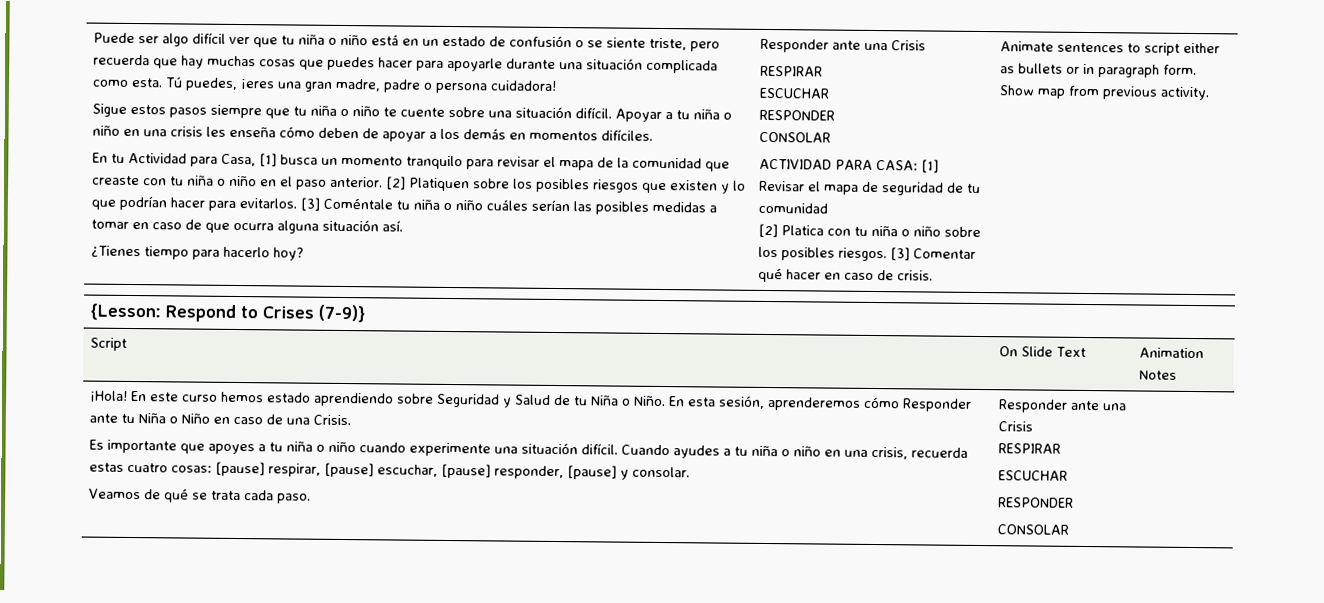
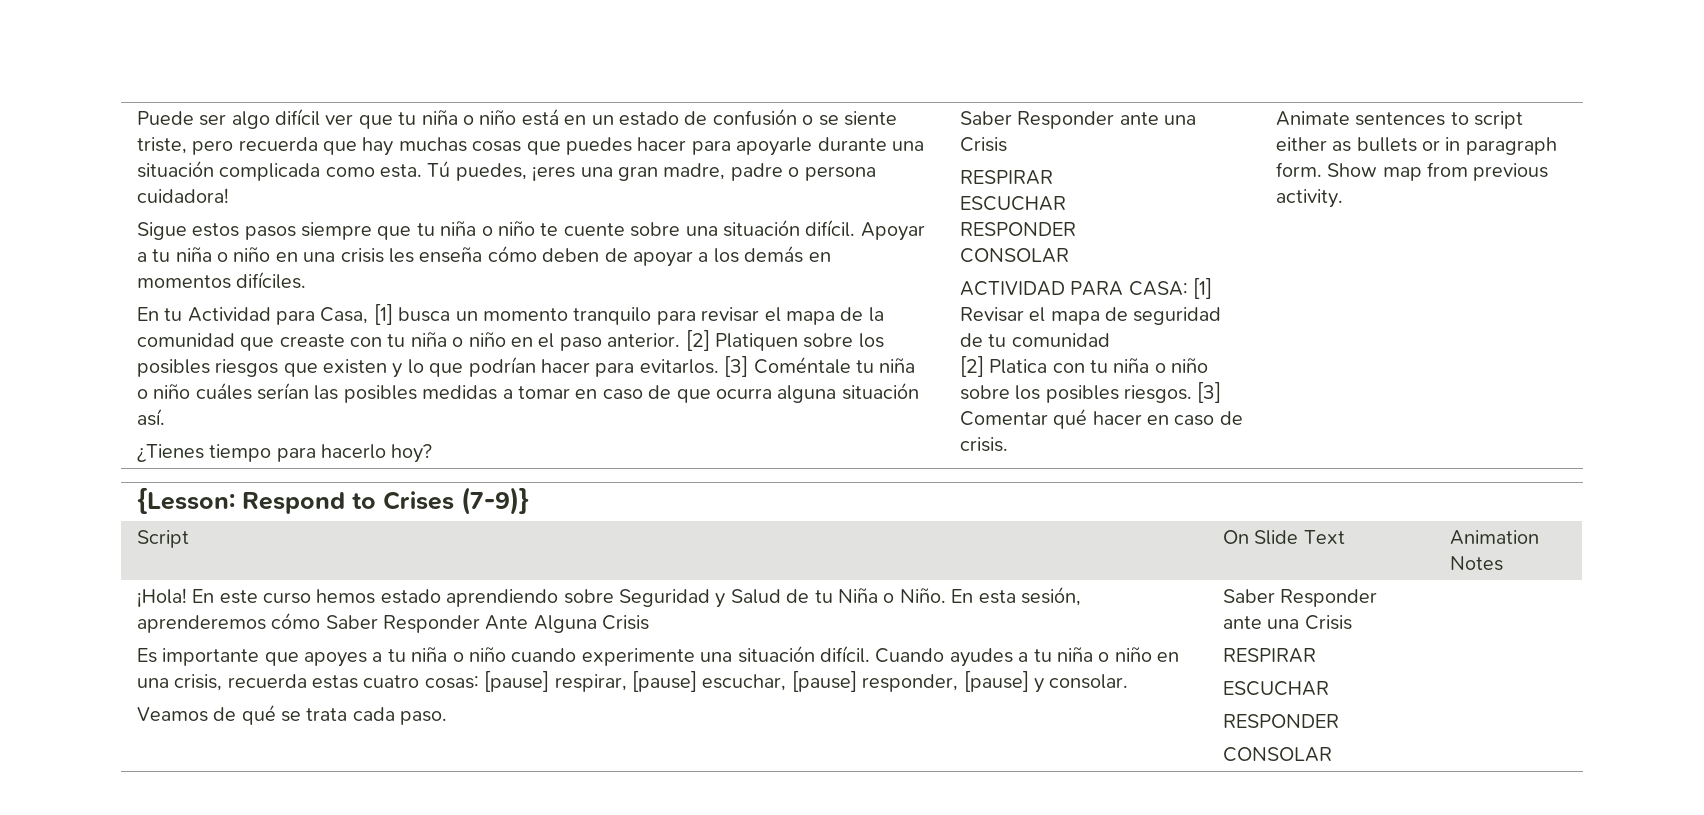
(304, 254) none -> [959,111,1012,125] Saber
[901,398,972,412] [88,413,351,426] Responder ante tu Niña o Niño en caso de una Crisis. -> [325,615,650,633] Saber Responder Ante Alguna Crisis
(311, 498) none -> [1222,589,1275,603] Saber

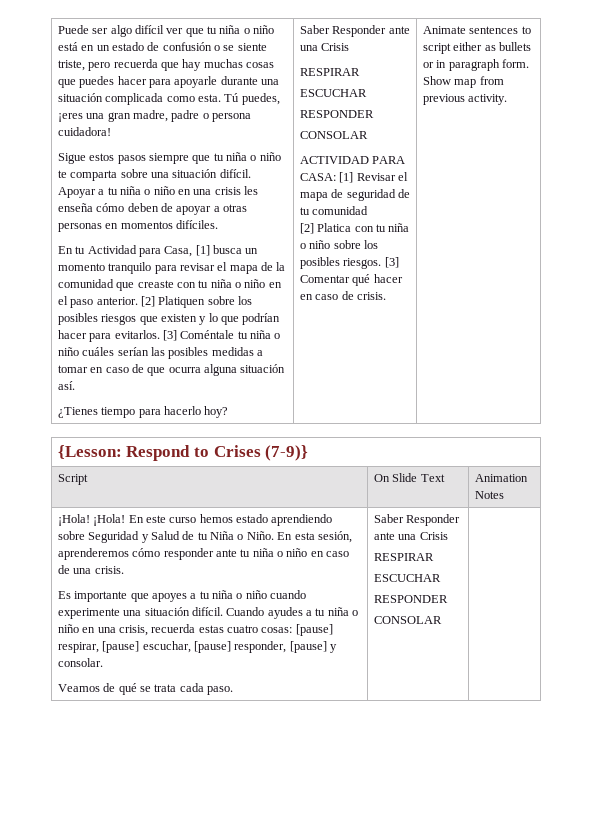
[563,223,625,236] cuente -> [70,170,118,181] comparta
[713,246,804,263] los demás -> [223,204,248,212] [57,223,102,232] otras personas
(187, 597) none -> [93,514,126,526] ¡Hola!
[325,615,650,633] Saber Responder Ante Alguna Crisis -> [163,548,350,560] [57,565,124,574] responder ante tu niña o niño en caso de una crisis.

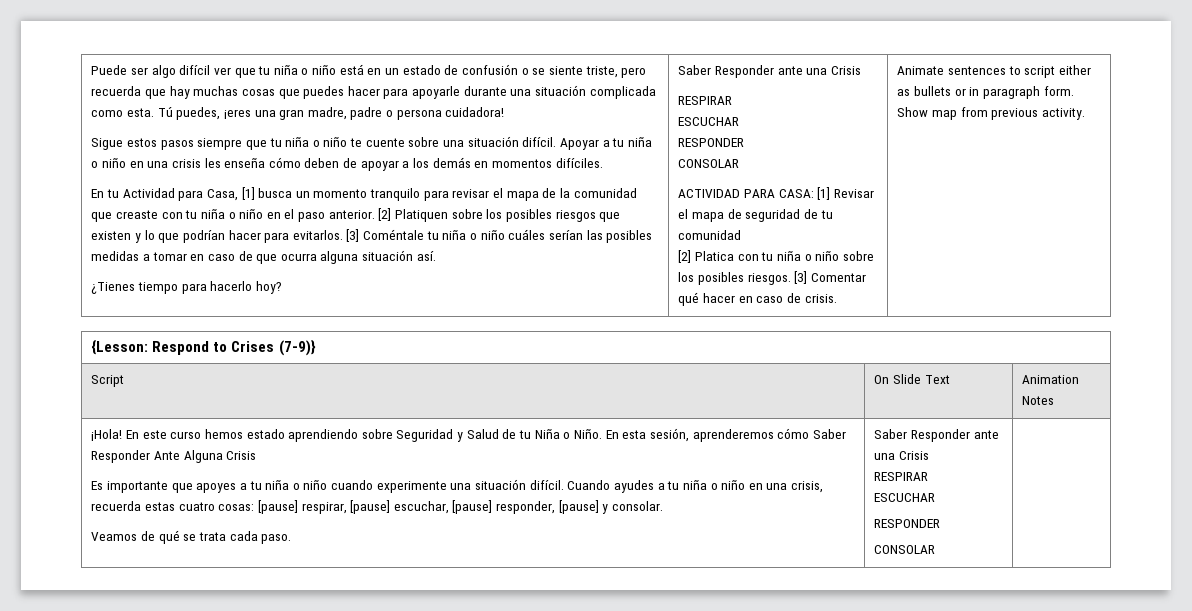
[70,170,118,181] comparta -> [365,138,405,147] cuente
[223,204,248,212] [57,223,102,232] otras personas -> [413,157,471,168] los demás
[93,514,126,526] ¡Hola! -> (123, 435) none
[163,548,350,560] [57,565,124,574] responder ante tu niña o niño en caso de una crisis. -> [812,429,846,439] [91,450,257,463] Saber Responder Ante Alguna Crisis

